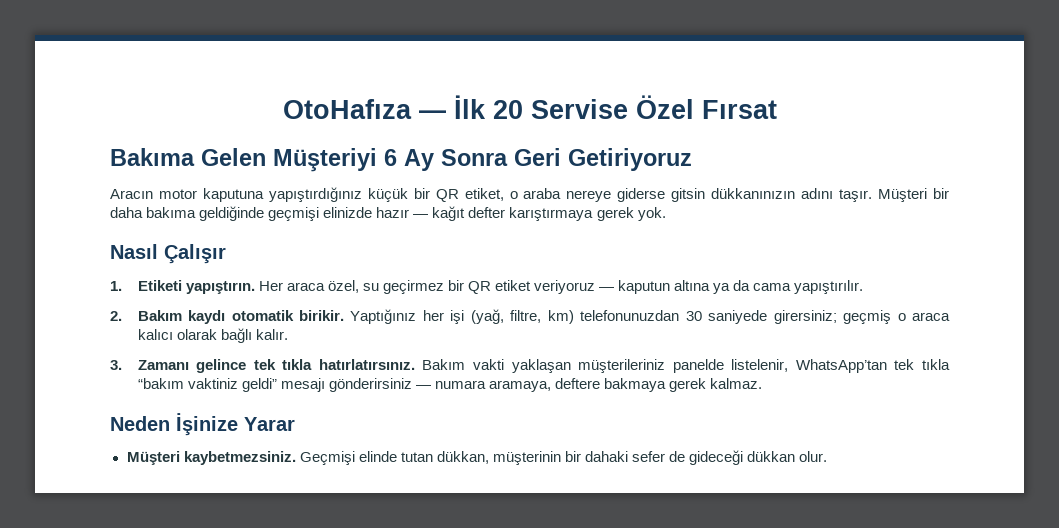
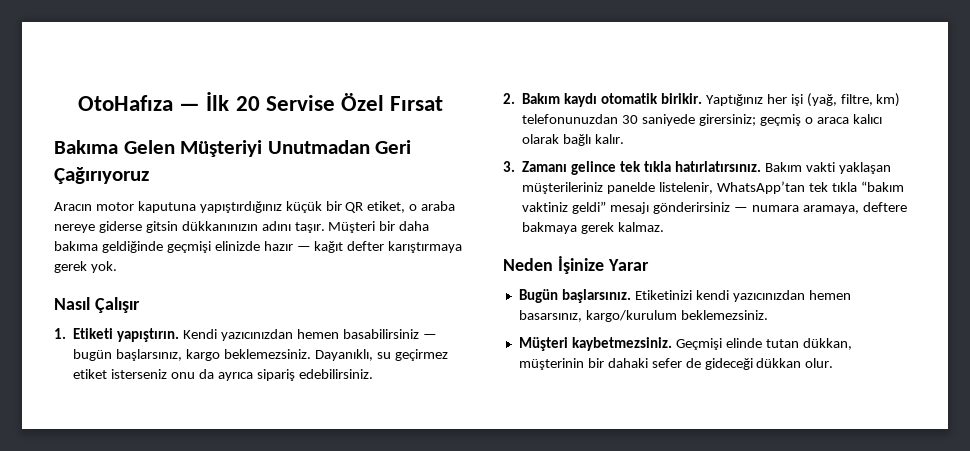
[384,148,692,171] 6 Ay Sonra Geri Getiriyoruz -> [267,140,412,154] [54,167,149,184] Unutmadan Geri Çağırıyoruz
[258,280,864,294] Her araca özel, su geçirmez bir QR etiket veriyoruz — kaputun altına ya da cama yapıştırılır. -> [183,329,437,341] [73,349,448,361] [73,369,373,381] Kendi yazıcınızdan hemen basabilirsiniz — bugün başlarsınız, kargo beklemezsiniz. Dayanıklı, su geçirmez etiket isterseniz onu da ayrıca sipariş edebilirsiniz.
(295, 424) none -> [518,289,851,303] [518,310,768,322] // Bugün başlarsınız. Etiketinizi kendi yazıcınızdan hemen basarsınız, kargo/kurulum beklemezsiniz.

